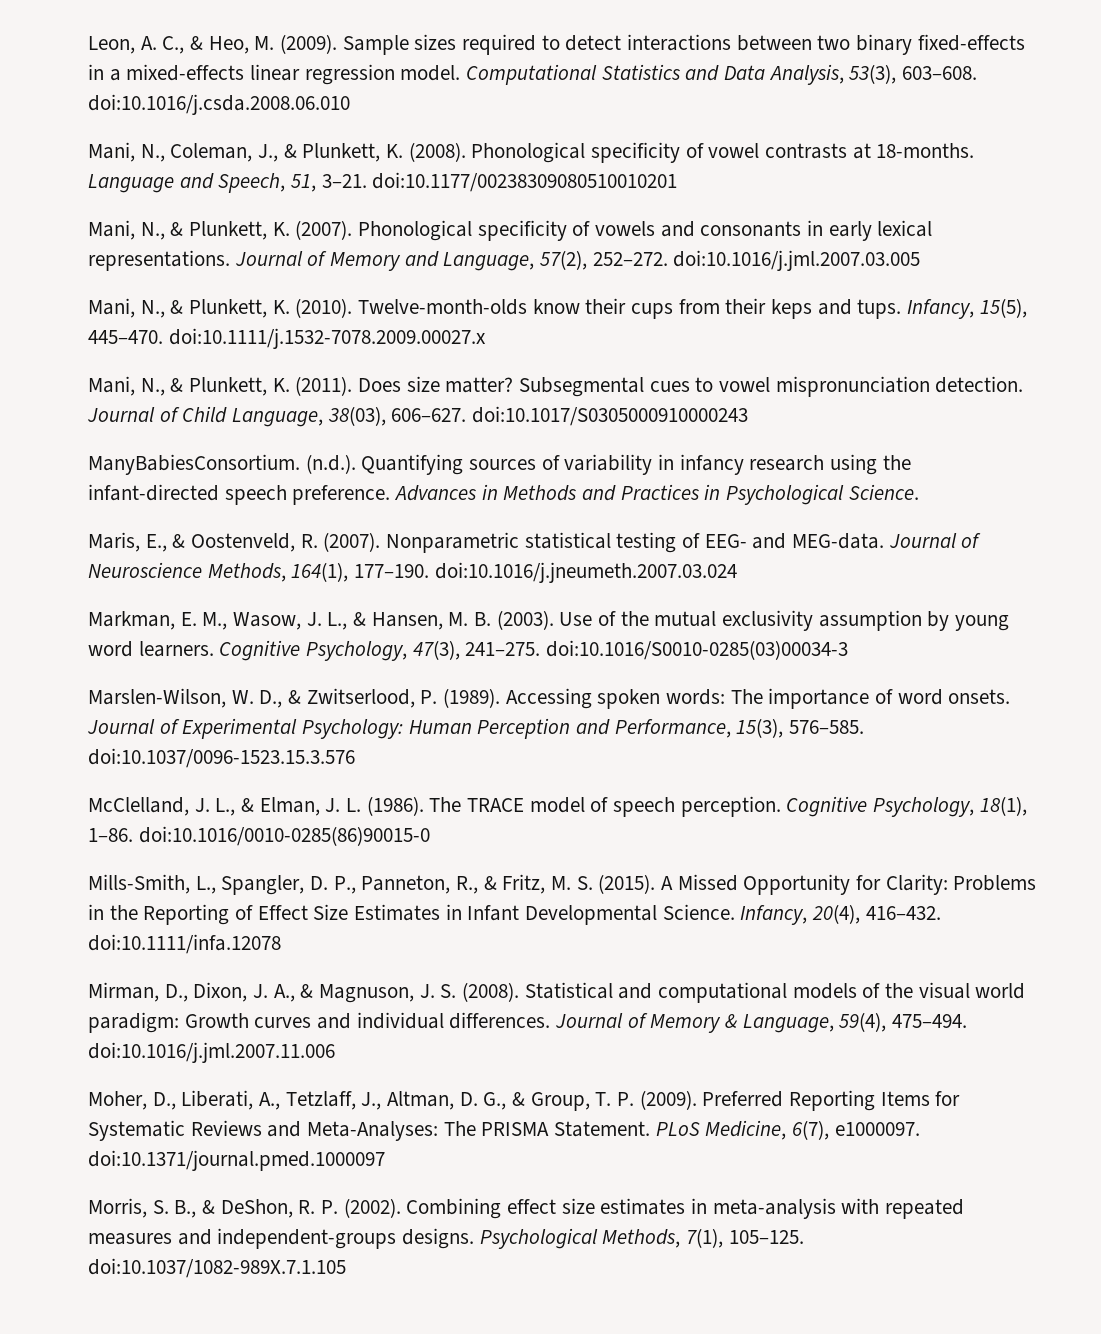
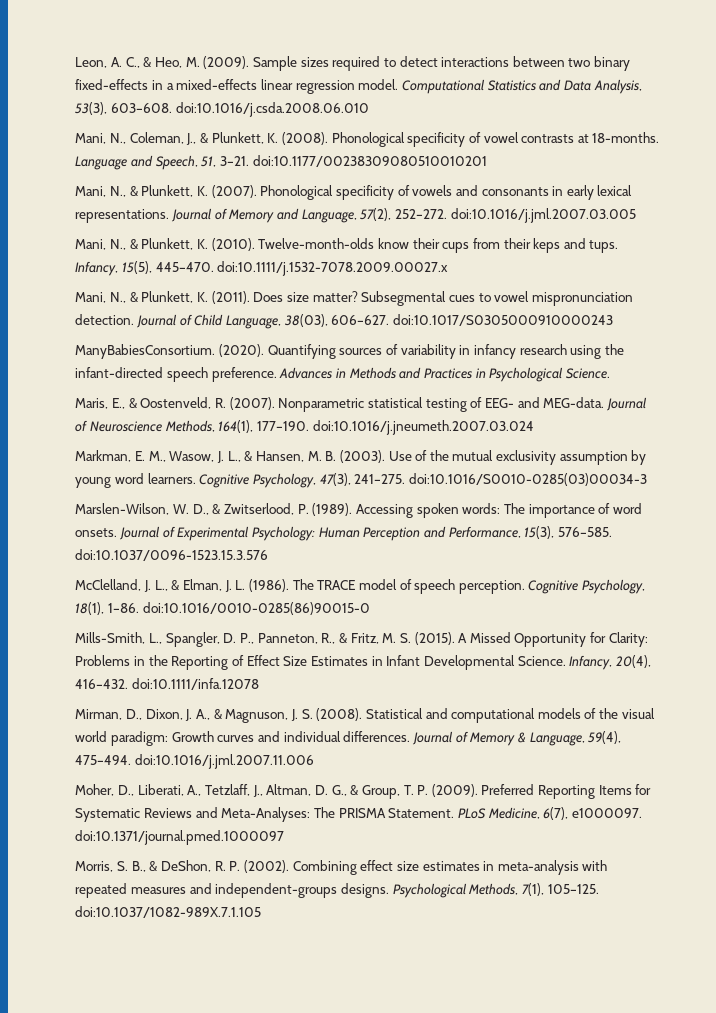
[305,454,356,474] (n.d.). -> [219,344,265,357] (2020).

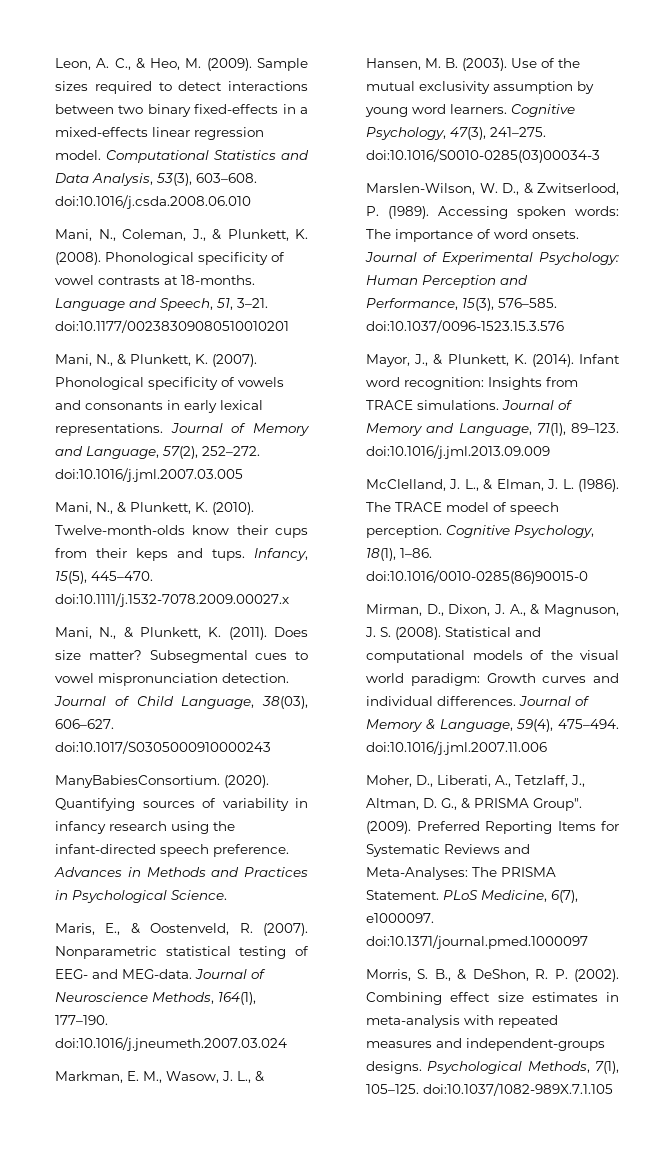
(269, 555) none -> [366,354,620,367] [366,377,579,390] [366,400,574,410] [366,423,619,436] [366,445,551,459] // Mayor, J., & Plunkett, K. (2014). Infant word recognition: Insights from TRACE simulations. Journal of Memory and Language, 71(1), 89–123. doi:10.1016/j.jml.2013.09.009
[75,632,648,647] [75,655,651,670] [75,678,260,690] // Mills-Smith, L., Spangler, D. P., Panneton, R., & Fritz, M. S. (2015). A Missed Opportunity for Clarity: Problems in the Reporting of Effect Size Estimates in Infant Developmental Science. Infancy, 20(4), 416–432. doi:10.1111/infa.12078 -> (589, 577) none
[361,785,429,799] Group, T. P. -> [474,798,583,811] PRISMA Group".

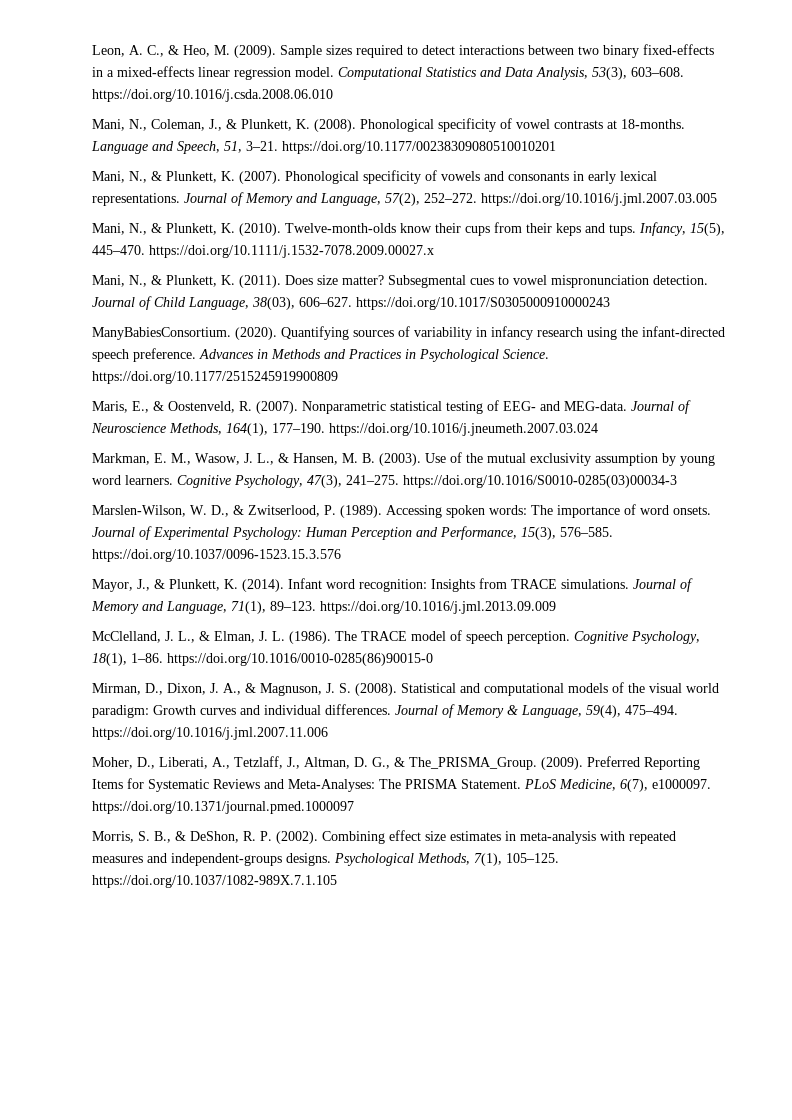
[55,195,252,209] doi:10.1016/j.csda.2008.06.010 -> [92,89,334,102] https://doi.org/10.1016/j.csda.2008.06.010
[55,320,290,333] doi:10.1177/00238309080510010201 -> [282,141,557,154] https://doi.org/10.1177/00238309080510010201
[55,468,244,482] doi:10.1016/j.jml.2007.03.005 -> [481,193,718,206] https://doi.org/10.1016/j.jml.2007.03.005
[55,593,290,607] doi:10.1111/j.1532-7078.2009.00027.x -> [149,245,435,258] https://doi.org/10.1111/j.1532-7078.2009.00027.x
[55,741,272,754] doi:10.1017/S0305000910000243 -> [356,297,611,310] https://doi.org/10.1017/S0305000910000243
(228, 895) none -> [92,371,339,384] https://doi.org/10.1177/2515245919900809
[55,1037,288,1051] doi:10.1016/j.jneumeth.2007.03.024 -> [329,423,599,436] https://doi.org/10.1016/j.jneumeth.2007.03.024
[366,149,601,163] doi:10.1016/S0010-0285(03)00034-3 -> [403,475,678,488] https://doi.org/10.1016/S0010-0285(03)00034-3
[366,320,565,333] doi:10.1037/0096-1523.15.3.576 -> [92,549,342,562] https://doi.org/10.1037/0096-1523.15.3.576
[366,445,551,459] doi:10.1016/j.jml.2013.09.009 -> [320,601,557,614] https://doi.org/10.1016/j.jml.2013.09.009
[366,570,589,584] doi:10.1016/0010-0285(86)90015-0 -> [167,653,434,666] https://doi.org/10.1016/0010-0285(86)90015-0
[366,741,548,755] doi:10.1016/j.jml.2007.11.006 -> [92,727,329,740] https://doi.org/10.1016/j.jml.2007.11.006
[474,798,583,811] PRISMA Group". -> [409,757,538,770] The_PRISMA_Group.
[366,935,589,949] doi:10.1371/journal.pmed.1000097 -> [92,801,355,814] https://doi.org/10.1371/journal.pmed.1000097
[423,1083,614,1096] doi:10.1037/1082-989X.7.1.105 -> [92,875,338,888] https://doi.org/10.1037/1082-989X.7.1.105

